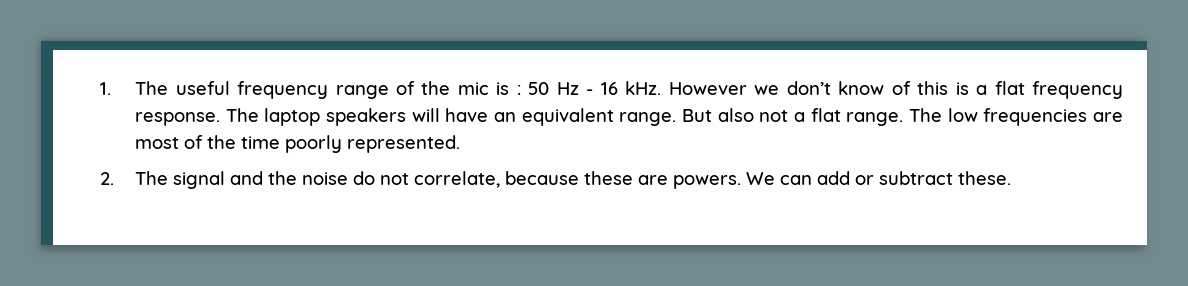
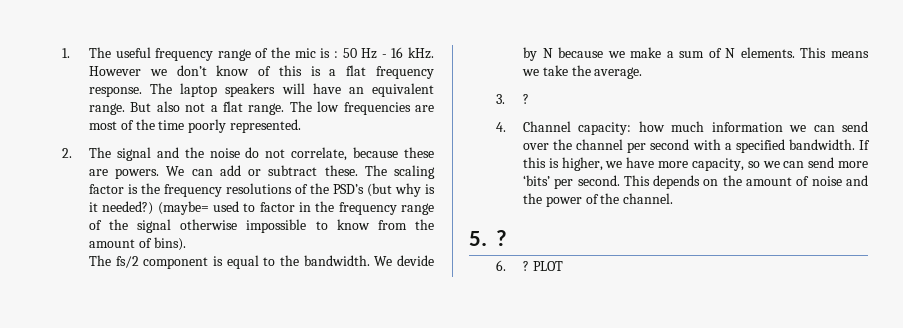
(1012, 178) none -> [364,165,435,179] [88,183,435,197] [88,201,435,215] [88,219,434,233] [88,237,186,251] [88,255,435,269] [522,47,869,61] [521,65,643,79] [495,94,529,104] [495,121,868,135] [522,139,870,153] [522,157,868,171] [522,175,868,189] [522,193,674,207] [469,230,507,246] [495,260,563,271] The scaling factor is the frequency resolutions of the PSD’s (but why is it needed?) (maybe= used to factor in the frequency range of the signal otherwise impossible to know from the amount of bins). // The fs/2 component is equal to the bandwidth. We devide by N because we make a sum of N elements. This means we take the average. // 3. ? // 4. Channel capacity: how much information we can send over the channel per second with a specified bandwidth. If this is higher, we have more capacity, so we can send more ‘bits’ per second. This depends on the amount of noise and the power of the channel. // 5. ? // 6. ? PLOT

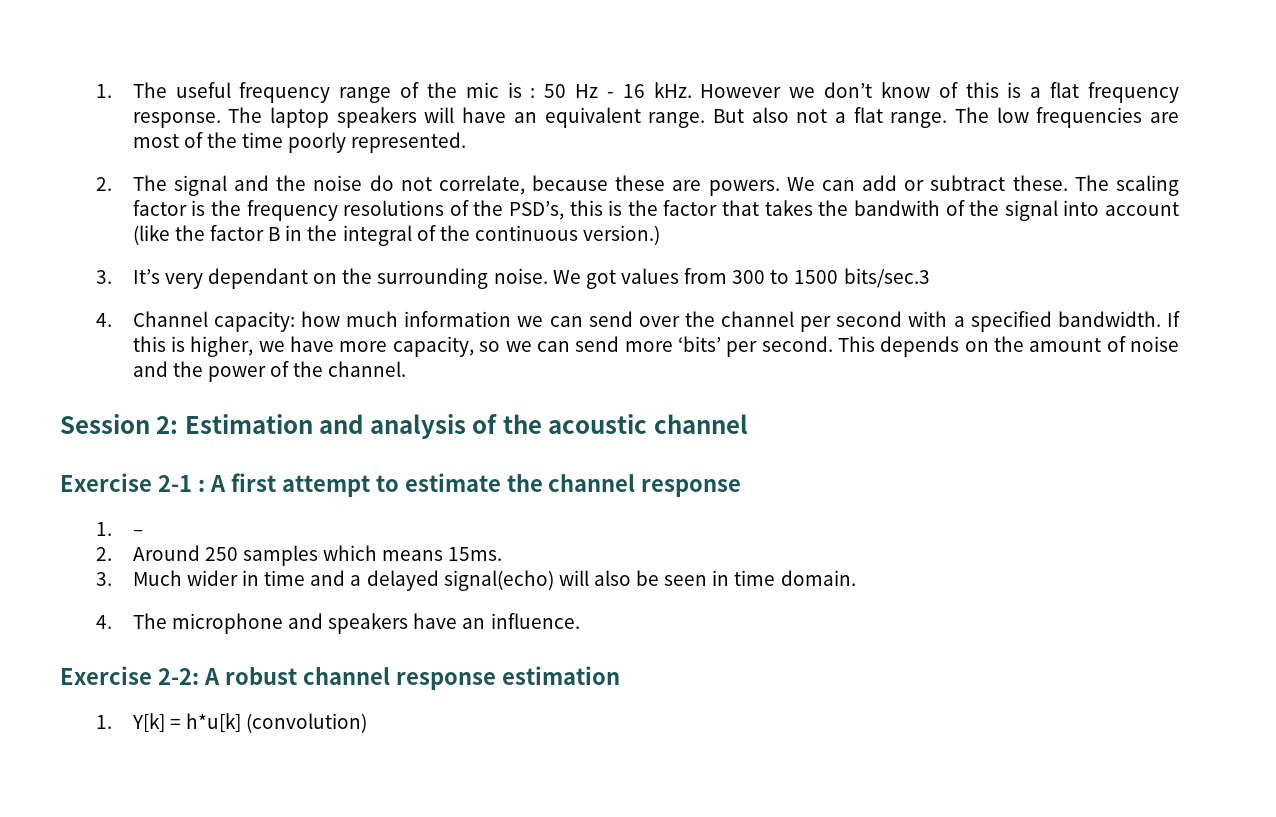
[332,183,435,197] [88,201,435,215] [88,219,434,233] [88,237,186,251] [88,255,435,269] [522,47,869,61] [521,65,643,79] [495,94,529,104] PSD’s (but why is it needed?) (maybe= used to factor in the frequency range of the signal otherwise impossible to know from the amount of bins). // The fs/2 component is equal to the bandwidth. We devide by N because we make a sum of N elements. This means we take the average. // 3. ? -> [509,200,1180,221] [132,225,661,246] [96,268,930,289] PSD’s, this is the factor that takes the bandwith of the signal into account (like the factor B in the integral of the continuous version.) // 3. It’s very dependant on the surrounding noise. We got values from 300 to 1500 bits/sec.3
[469,230,507,246] [495,260,563,271] 5. ? // 6. ? PLOT -> [60,414,748,439] [60,473,742,497] [96,522,143,536] [96,545,503,566] [96,570,856,591] [96,613,580,634] [60,666,620,690] [96,713,368,733] Session 2: Estimation and analysis of the acoustic channel // Exercise 2-1 : A first attempt to estimate the channel response // 1. – // 2. Around 250 samples which means 15ms. // 3. Much wider in time and a delayed signal(echo) will also be seen in time domain. // 4. The microphone and speakers have an influence. // Exercise 2-2: A robust channel response estimation // 1. Y[k] = h*u[k] (convolution)

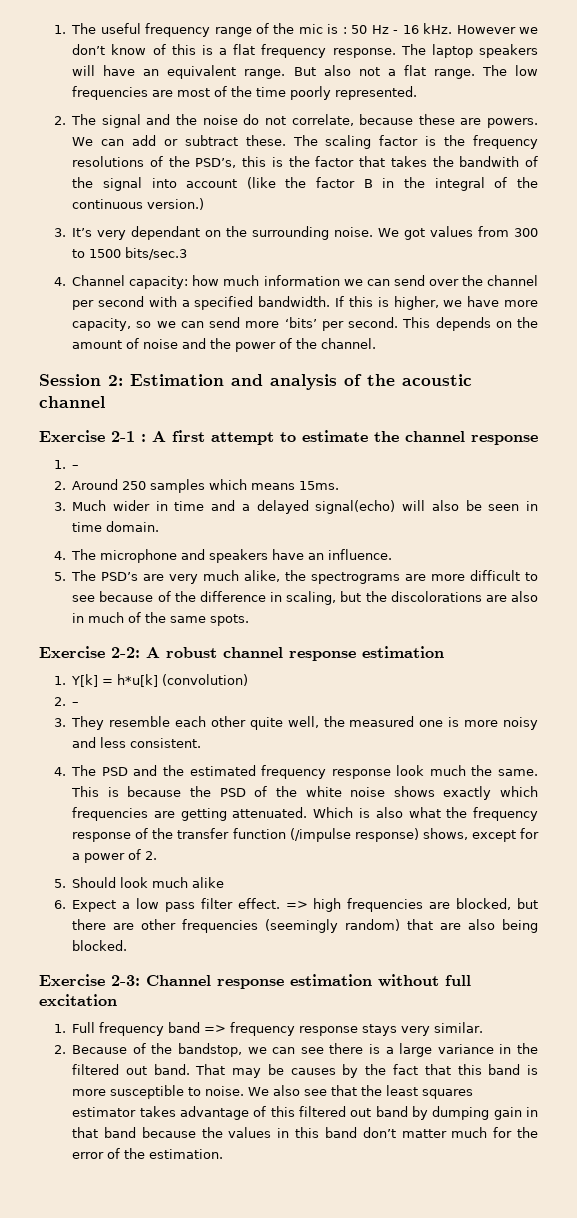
(580, 621) none -> [53,570,538,584] [72,591,538,605] [72,612,250,626] // 5. The PSD’s are very much alike, the spectrograms are more difficult to see because of the difference in scaling, but the discolorations are also in much of the same spots.
(368, 723) none -> [53,697,80,706] [53,716,538,730] [72,737,202,748] [53,765,538,779] [71,786,538,800] [72,807,538,821] [72,828,539,842] [72,849,158,863] [53,877,225,888] [53,898,538,912] [72,919,538,933] [72,940,128,951] [39,974,471,989] [39,994,117,1006] [53,1022,484,1036] [53,1043,538,1057] [72,1064,538,1078] [72,1085,474,1099] [72,1106,538,1120] [72,1127,539,1138] [72,1148,224,1159] // 2. – // 3. They resemble each other quite well, the measured one is more noisy and less consistent. // 4. The PSD and the estimated frequency response look much the same. This is because the PSD of the white noise shows exactly which frequencies are getting attenuated. Which is also what the frequency response of the transfer function (/impulse response) shows, except for a power of 2. // 5. Should look much alike // 6. Expect a low pass filter effect. => high frequencies are blocked, but there are other frequencies (seemingly random) that are also being blocked. // Exercise 2-3: Channel response estimation without full excitation // 1. Full frequency band => frequency response stays very similar. // 2. Because of the bandstop, we can see there is a large variance in the filtered out band. That may be causes by the fact that this band is more susceptible to noise. We also see that the least squares estimator takes advantage of this filtered out band by dumping gain in that band because the values in this band don’t matter much for the error of the estimation.

